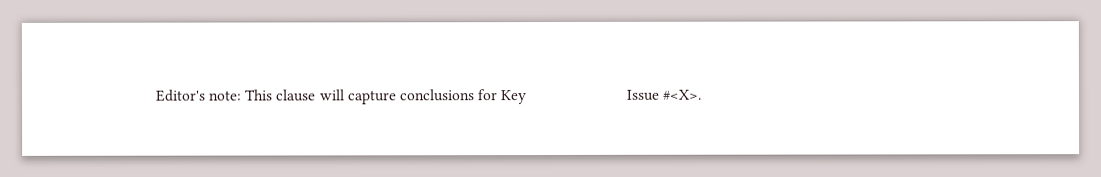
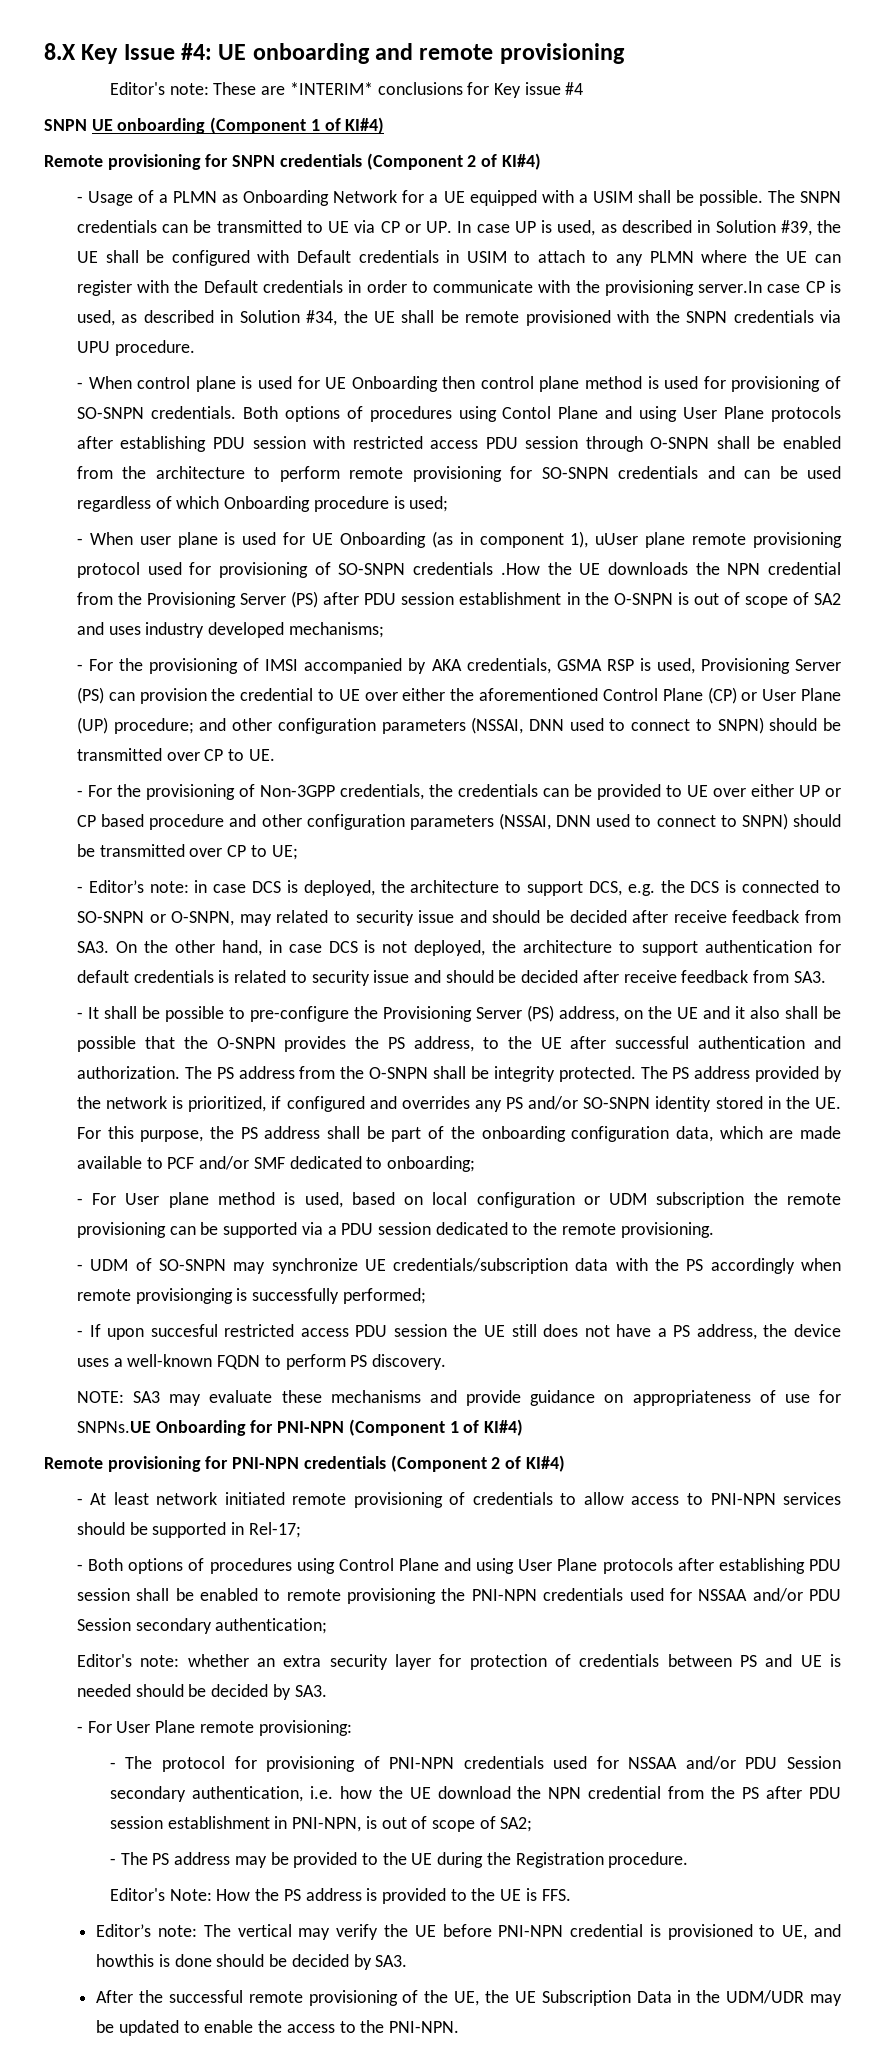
[155,89,703,105] Editor's note: This clause will capture conclusions for Key Issue #<X>. -> [44,43,625,64] [109,82,584,98] [44,117,385,134] [44,153,541,170] [76,190,842,206] [76,220,841,236] [76,250,841,266] [76,280,841,296] [76,310,841,326] [76,340,195,356] [76,376,841,392] [76,406,842,422] [76,436,841,452] [76,466,842,482] [76,496,449,512] [76,531,842,548] [76,562,841,578] [76,591,841,608] [76,622,384,638] [76,658,841,674] [76,687,841,704] [76,717,842,734] [76,748,275,761] [76,784,842,800] [76,813,842,830] [76,844,298,860] [76,880,842,896] [76,910,841,926] [76,940,841,956] [76,970,826,986] [76,1005,841,1022] [76,1036,841,1052] [76,1066,842,1082] [76,1096,841,1112] [76,1126,841,1142] [76,1156,476,1172] [76,1192,841,1208] [76,1222,714,1238] [76,1258,842,1274] [76,1288,426,1304] [76,1324,841,1340] [76,1354,447,1370] [76,1390,841,1406] [76,1419,524,1436] [44,1455,565,1472] [76,1492,841,1508] [76,1522,301,1538] [76,1558,842,1574] [76,1588,842,1604] [76,1618,328,1634] [76,1654,841,1670] [76,1684,327,1700] [76,1720,352,1736] [109,1756,842,1772] [109,1786,841,1802] [109,1816,533,1832] [109,1852,689,1868] [109,1888,571,1904] [96,1924,842,1940] [96,1954,408,1970] [96,1990,842,2006] [96,2020,459,2036] 8.X Key Issue #4: UE onboarding and remote provisioning // Editor's note: These are *INTERIM* conclusions for Key issue #4 // SNPN UE onboarding (Component 1 of KI#4) // Remote provisioning for SNPN credentials (Component 2 of KI#4) // - Usage of a PLMN as Onboarding Network for a UE equipped with a USIM shall be possible. The SNPN credentials can be transmitted to UE via CP or UP. In case UP is used, as described in Solution #39, the UE shall be configured with Default credentials in USIM to attach to any PLMN where the UE can register with the Default credentials in order to communicate with the provisioning server.In case CP is used, as described in Solution #34, the UE shall be remote provisioned with the SNPN credentials via UPU procedure. // - When control plane is used for UE Onboarding then control plane method is used for provisioning of SO-SNPN credentials. Both options of procedures using Contol Plane and using User Plane protocols after establishing PDU session with restricted access PDU session through O-SNPN shall be enabled from the architecture to perform remote provisioning for SO-SNPN credentials and can be used regardless of which Onboarding procedure is used; // - When user plane is used for UE Onboarding (as in component 1), uUser plane remote provisioning protocol used for provisioning of SO-SNPN credentials .How the UE downloads the NPN credential from the Provisioning Server (PS) after PDU session establishment in the O-SNPN is out of scope of SA2 and uses industry developed mechanisms; // - For the provisioning of IMSI accompanied by AKA credentials, GSMA RSP is used, Provisioning Server (PS) can provision the credential to UE over either the aforementioned Control Plane (CP) or User Plane (UP) procedure; and other configuration parameters (NSSAI, DNN used to connect to SNPN) should be transmitted over CP to UE. // - For the provisioning of Non-3GPP credentials, the credentials can be provided to UE over either UP or CP based procedure and other configuration parameters (NSSAI, DNN used to connect to SNPN) should be transmitted over CP to UE; // - Editor’s note: in case DCS is deployed, the architecture to support DCS, e.g. the DCS is connected to SO-SNPN or O-SNPN, may related to security issue and should be decided after receive feedback from SA3. On the other hand, in case DCS is not deployed, the architecture to support authentication for default credentials is related to security issue and should be decided after receive feedback from SA3. // - It shall be possible to pre-configure the Provisioning Server (PS) address, on the UE and it also shall be possible that the O-SNPN provides the PS address, to the UE after successful authentication and authorization. The PS address from the O-SNPN shall be integrity protected. The PS address provided by the network is prioritized, if configured and overrides any PS and/or SO-SNPN identity stored in the UE. For this purpose, the PS address shall be part of the onboarding configuration data, which are made available to PCF and/or SMF dedicated to onboarding; // - For User plane method is used, based on local configuration or UDM subscription the remote provisioning can be supported via a PDU session dedicated to the remote provisioning. // - UDM of SO-SNPN may synchronize UE credentials/subscription data with the PS accordingly when remote provisionging is successfully performed; // - If upon succesful restricted access PDU session the UE still does not have a PS address, the device uses a well-known FQDN to perform PS discovery. // NOTE: SA3 may evaluate these mechanisms and provide guidance on appropriateness of use for SNPNs.UE Onboarding for PNI-NPN (Component 1 of KI#4) // Remote provisioning for PNI-NPN credentials (Component 2 of KI#4) // - At least network initiated remote provisioning of credentials to allow access to PNI-NPN services should be supported in Rel-17; // - Both options of procedures using Control Plane and using User Plane protocols after establishing PDU session shall be enabled to remote provisioning the PNI-NPN credentials used for NSSAA and/or PDU Session secondary authentication; // Editor's note: whether an extra security layer for protection of credentials between PS and UE is needed should be decided by SA3. // - For User Plane remote provisioning: // - The protocol for provisioning of PNI-NPN credentials used for NSSAA and/or PDU Session secondary authentication, i.e. how the UE download the NPN credential from the PS after PDU session establishment in PNI-NPN, is out of scope of SA2; // - The PS address may be provided to the UE during the Registration procedure. // Editor's Note: How the PS address is provided to the UE is FFS. // Editor’s note: The vertical may verify the UE before PNI-NPN credential is provisioned to UE, and howthis is done should be decided by SA3. // After the successful remote provisioning of the UE, the UE Subscription Data in the UDM/UDR may be updated to enable the access to the PNI-NPN.

